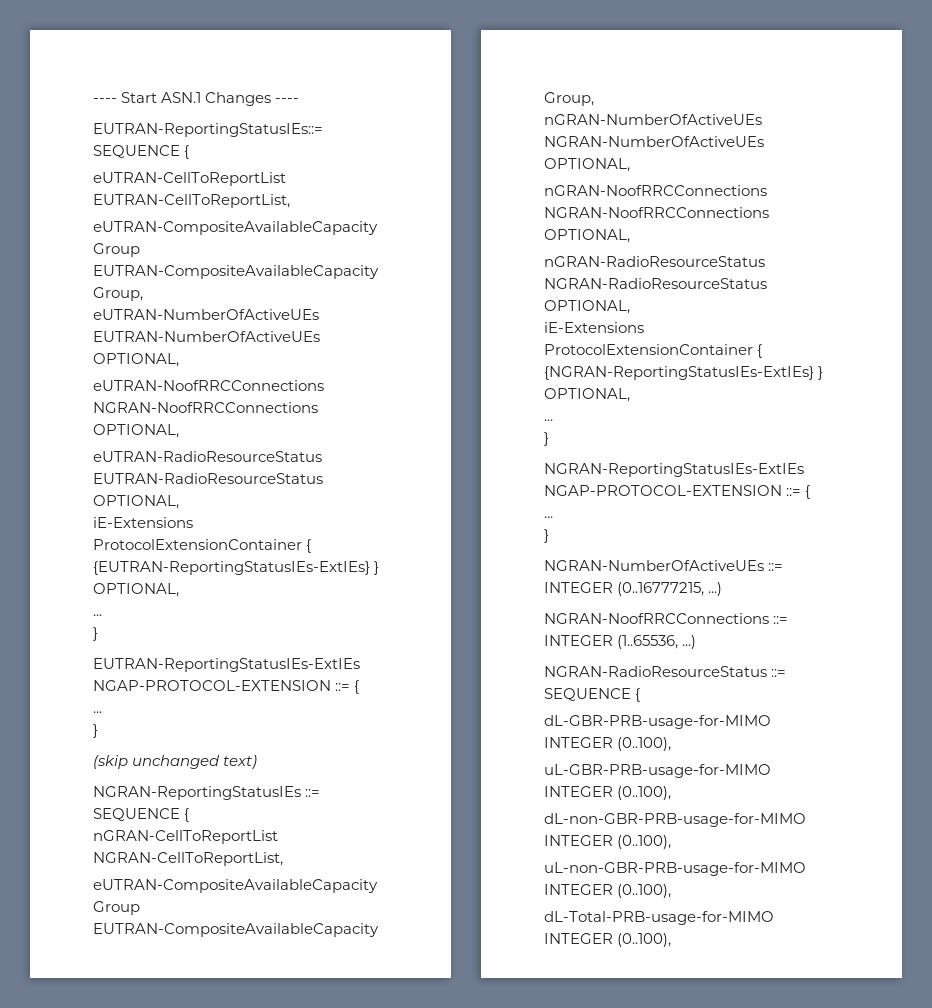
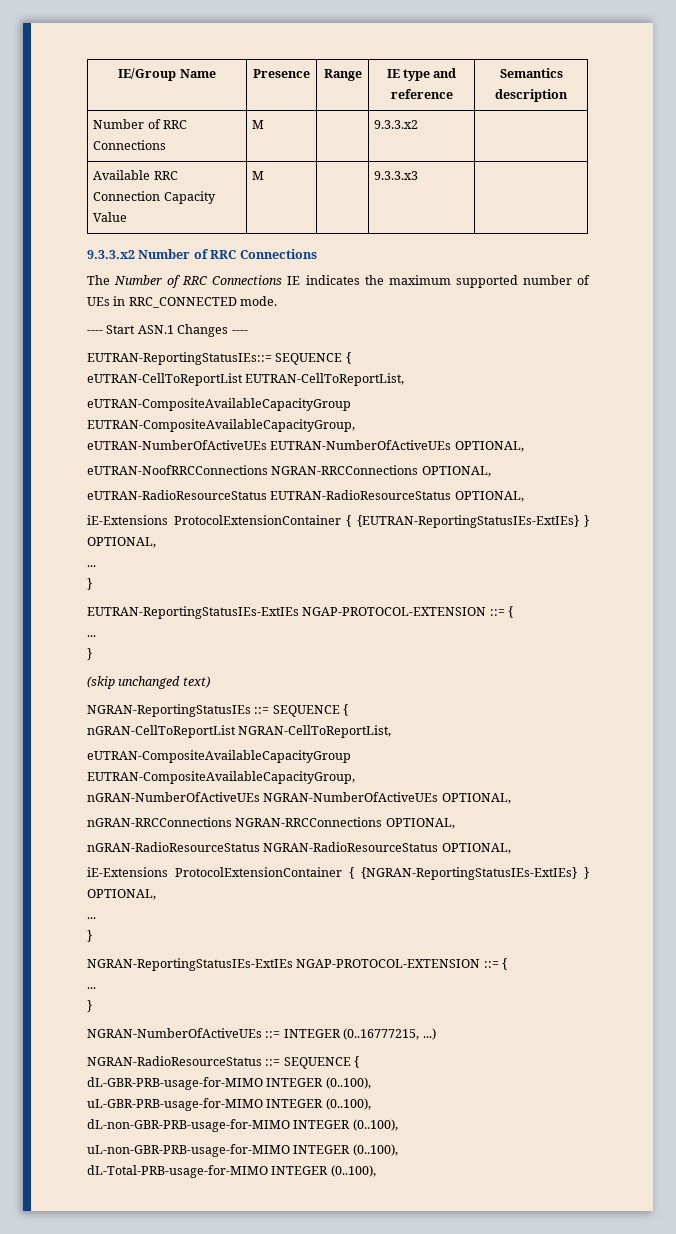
(93, 100) none -> [118,68,216,81] [253,69,310,78] [323,69,362,81] [386,68,457,81] [390,89,453,99] [499,68,563,78] [495,89,568,102] [93,119,188,129] [93,140,167,150] [252,120,265,129] [374,120,419,129] [93,170,178,180] [93,191,216,204] [93,212,128,222] [252,171,265,180] [374,171,419,180] [87,249,317,259] [87,275,590,288] [87,296,278,308] IE/Group Name | Presence | Range | IE type and reference | Semantics description // Number of RRC Connections | M | | 9.3.3.x2 | // Available RRC Connection Capacity Value | M | | 9.3.3.x3 | // 9.3.3.x2 Number of RRC Connections // The Number of RRC Connections IE indicates the maximum supported number of UEs in RRC_CONNECTED mode. //
[93,402,318,413] NGRAN-NoofRRCConnections -> [271,465,419,475] NGRAN-RRCConnections
[544,185,767,196] [544,207,769,218] nGRAN-NoofRRCConnections NGRAN-NoofRRCConnections -> [87,817,383,827] nGRAN-RRCConnections NGRAN-RRCConnections
[544,613,789,624] [544,635,697,649] // NGRAN-NoofRRCConnections ::= INTEGER (1..65536, ...) -> (436, 1034) none

